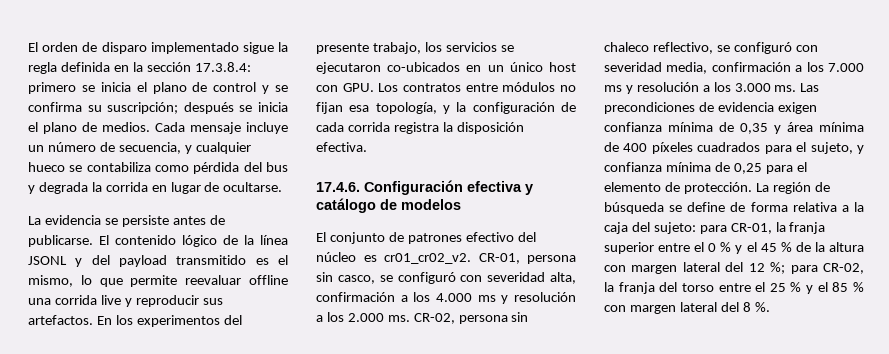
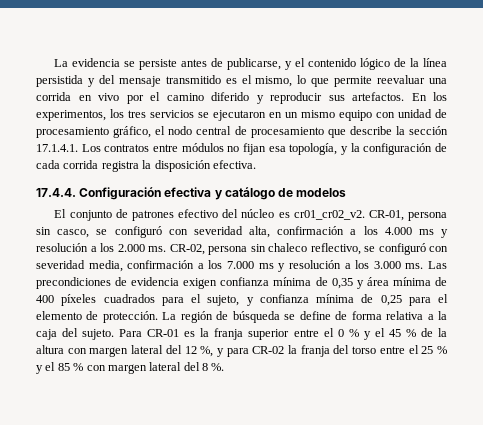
[28,42,288,54] [28,62,251,74] [28,82,288,94] [28,102,288,114] [28,122,288,134] [28,142,251,154] [28,162,288,174] [28,182,283,194] El orden de disparo implementado sigue la regla definida en la sección 17.3.8.4: primero se inicia el plano de control y se confirma su suscripción; después se inicia el plano de medios. Cada mensaje incluye un número de secuencia, y cualquier hueco se contabiliza como pérdida del bus y degrada la corrida en lugar de ocultarse. // -> (54, 63) none
[28,235,109,247] publicarse. El -> [227,58,306,70] publicarse, y el
[28,256,67,265] JSONL -> [36,75,83,87] persistida
[118,255,167,267] payload -> [118,76,161,87] mensaje
[249,275,288,285] offline -> (426, 79) none
[100,295,121,305] live -> [78,92,249,104] en vivo por el camino diferido
[136,315,242,327] [316,42,442,54] experimentos del presente trabajo, los -> [36,109,146,121] experimentos, los tres
[387,62,461,72] co-ubicados -> (266, 115) none
[509,62,576,72] [316,83,374,92] único host con GPU. -> [301,109,447,121] [36,126,449,138] [36,144,78,152] mismo equipo con unidad de procesamiento gráfico, el nodo central de procesamiento que describe la sección 17.1.4.1.
[316,182,360,192] 17.4.6. -> [36,188,76,197] 17.4.4.
[653,222,772,234] sujeto: para CR-01, -> [82,329,196,340] sujeto. Para CR-01 es
[770,262,864,274] %; para CR-02, -> [200,346,285,357] %, y para CR-02

